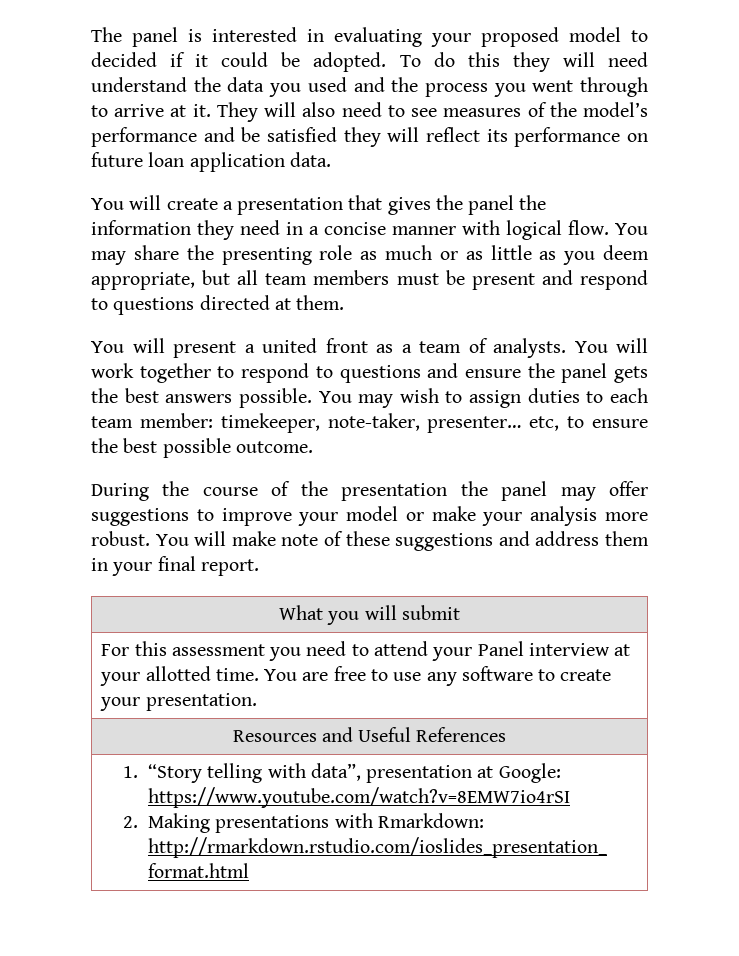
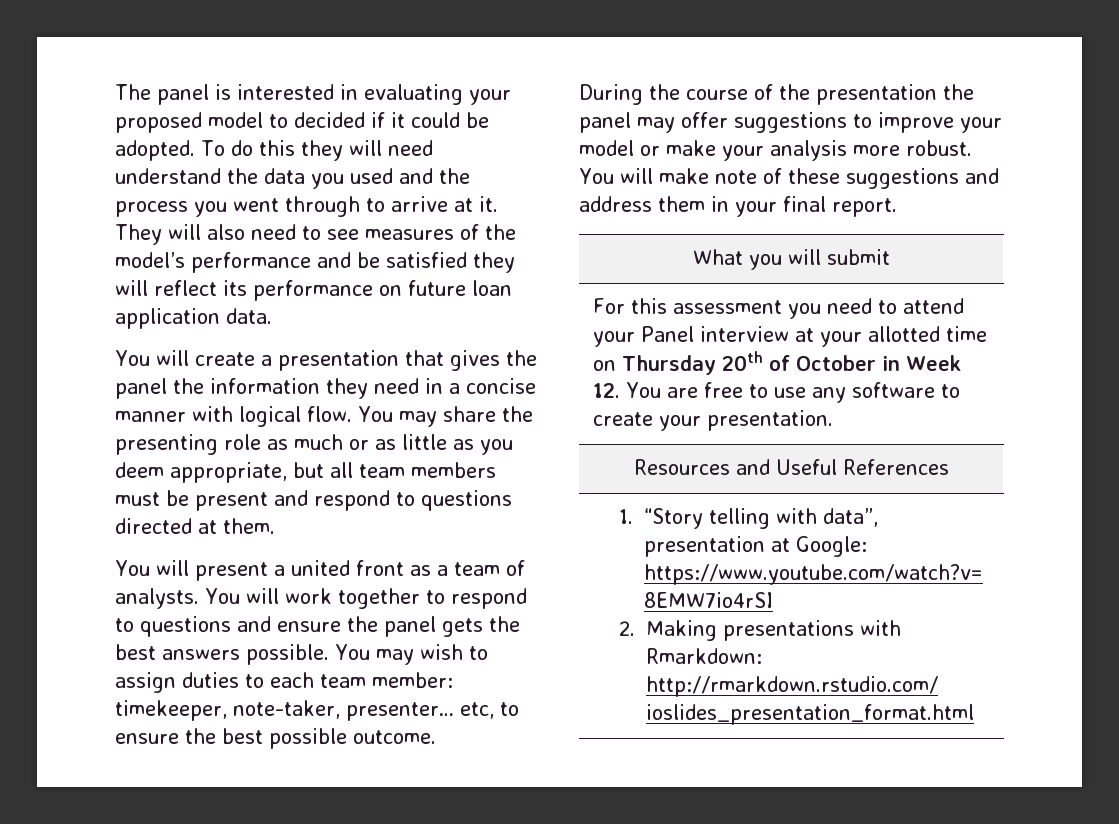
[215,668,259,681] time. -> [946,326,988,342] [593,351,962,375] [593,383,621,398] time on Thursday 20th of October in Week 12.

